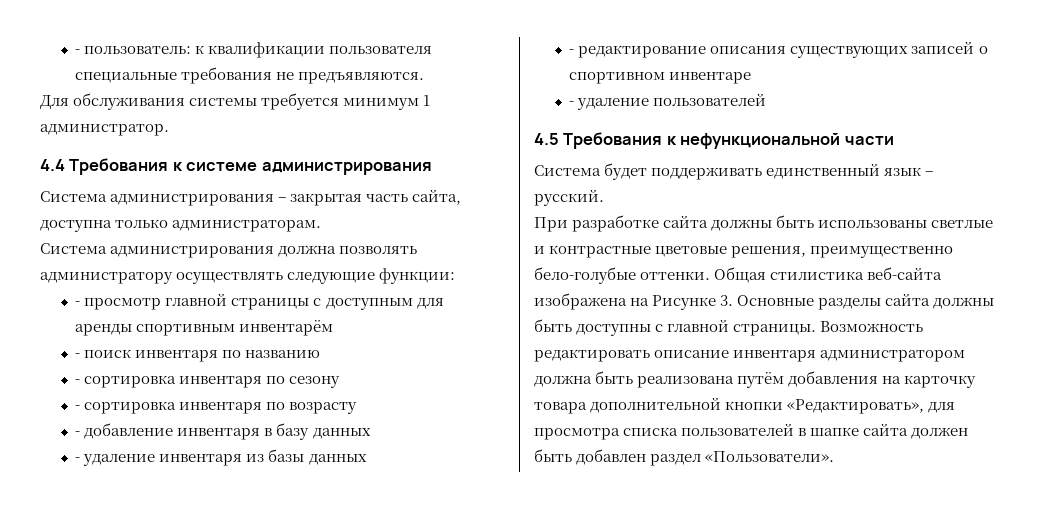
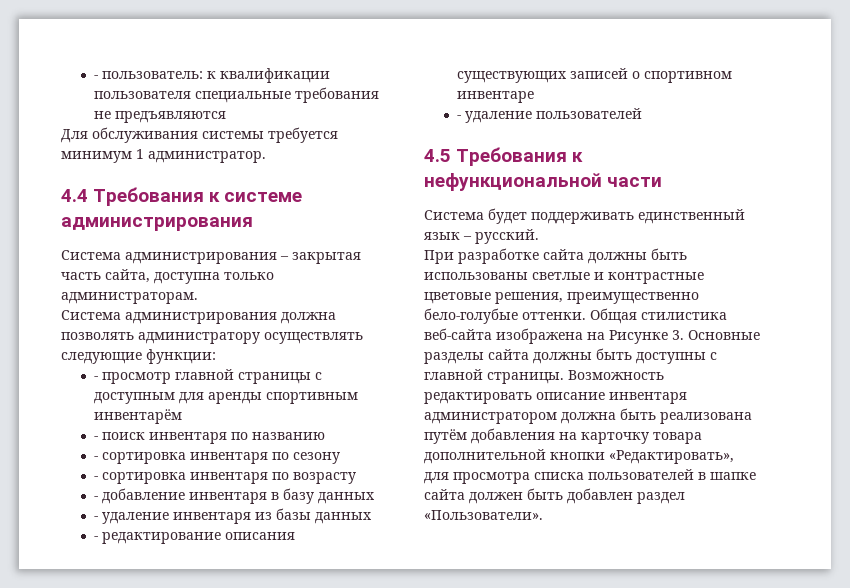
[298,72,425,84] предъявляются. -> [115,111,227,123] предъявляются

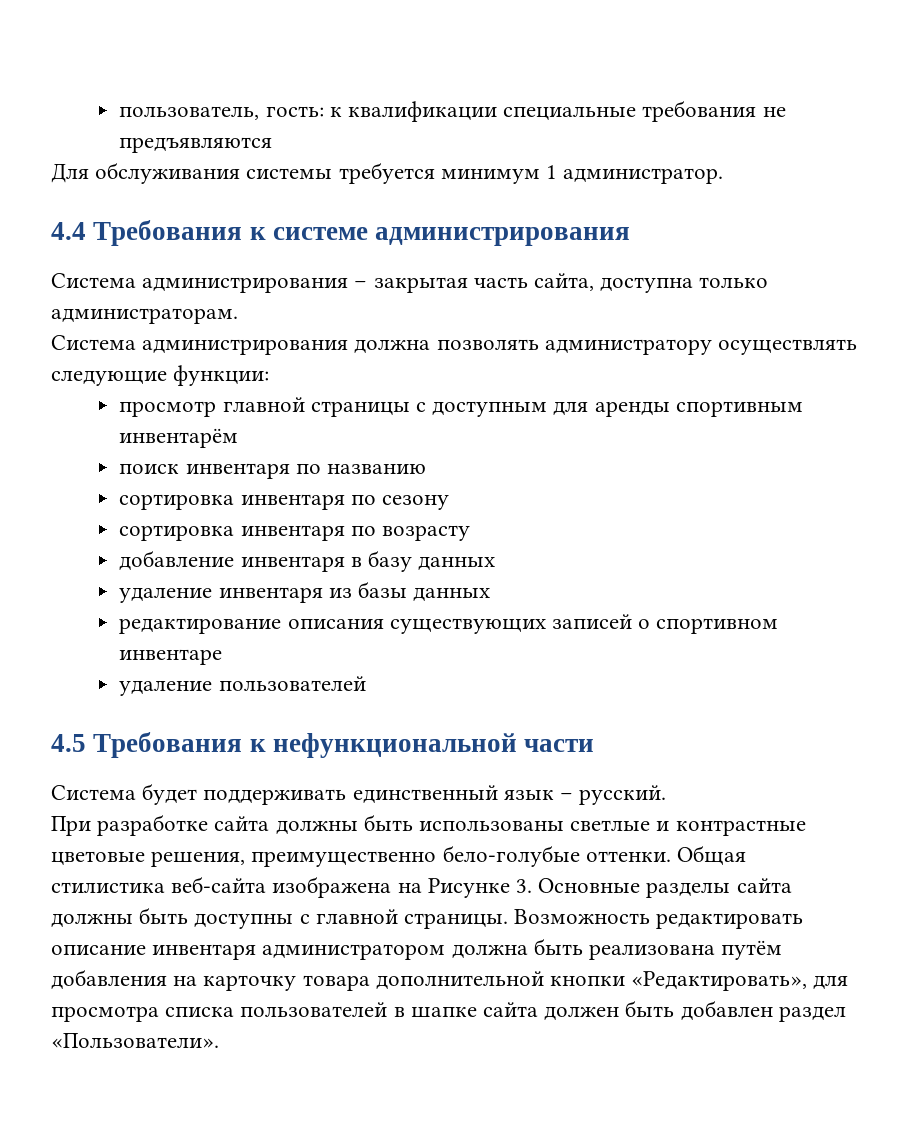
[94,71,204,79] - пользователь: -> [119,106,324,120] пользователь, гость:
[94,91,192,99] пользователя -> (497, 111) none
[94,376,99,380] - -> (270, 375) none
[94,436,99,440] - -> (239, 438) none
[94,456,99,460] - -> (426, 469) none
[94,476,99,480] - -> (449, 502) none
[94,496,99,500] - -> (470, 533) none
[94,516,99,520] - -> (496, 563) none
[94,536,99,540] - -> (491, 594) none
[457,115,462,119] - -> (223, 657) none

